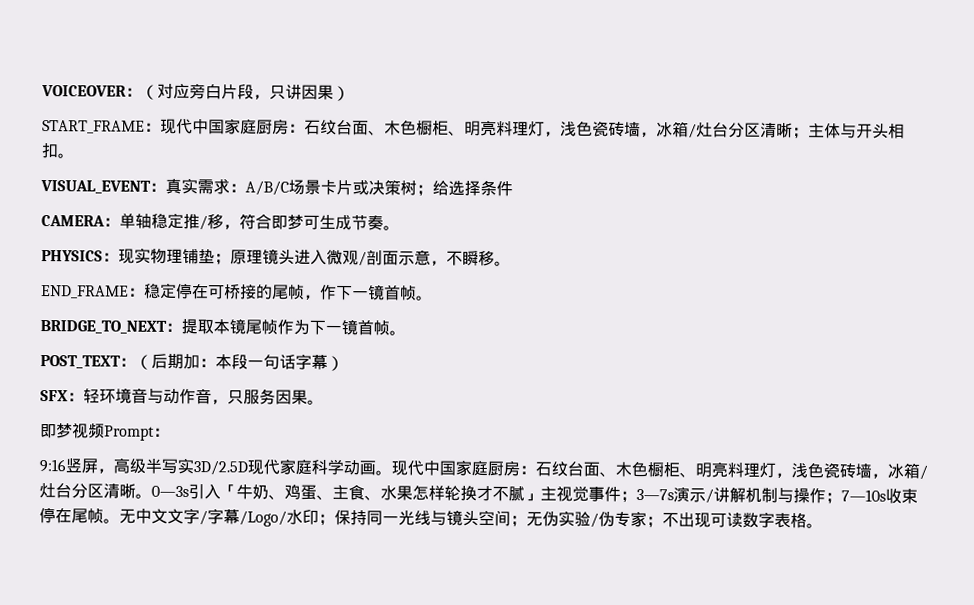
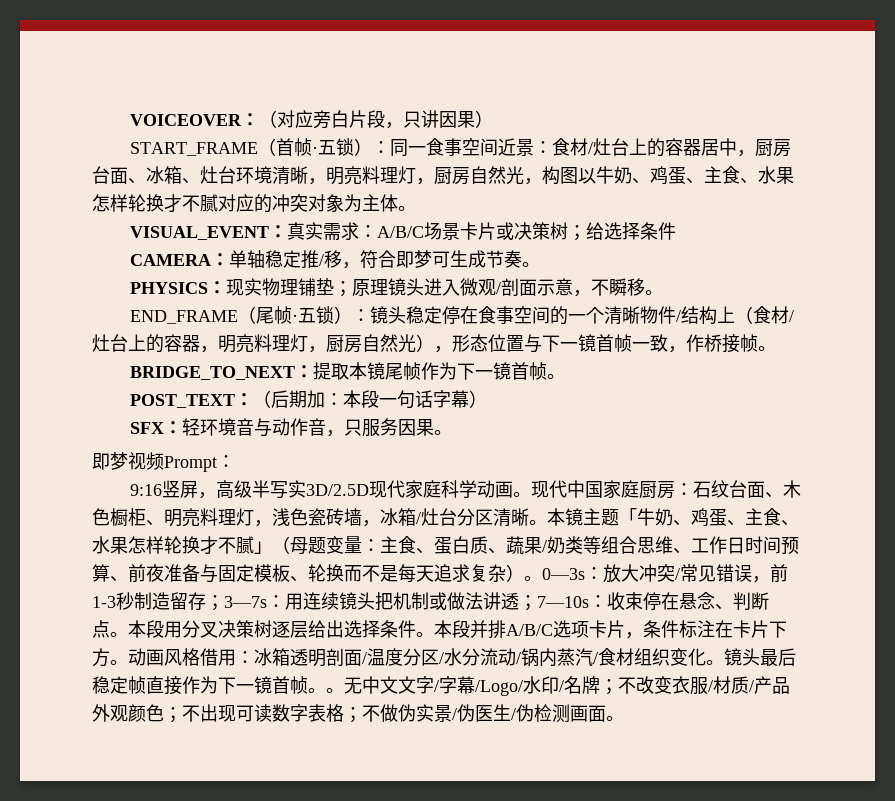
[144,118,905,140] [41,143,59,159] ：现代中国家庭厨房：石纹台面、木色橱柜、明亮料理灯，浅色瓷砖墙，冰箱/灶台分区清晰；主体与开头相扣 -> [258,138,792,157] [92,166,794,185] [92,194,398,213] （首帧·五锁）：同一食事空间近景：食材/灶台上的容器居中，厨房台面、冰箱、灶台环境清晰，明亮料理灯，厨房自然光，构图以牛奶、鸡蛋、主食、水果怎样轮换才不腻对应的冲突对象为主体
[128,282,401,301] ：稳定停在可桥接的尾帧，作下一镜首 -> [238,306,795,325] [92,334,740,353] （尾帧·五锁）：镜头稳定停在食事空间的一个清晰物件/结构上（食材/灶台上的容器，明亮料理灯，厨房自然光），形态位置与下一镜首帧一致，作桥接
[151,484,221,500] 0—3s引入 -> [547,508,619,526] 本镜主题
[540,485,918,505] [39,507,104,524] 主视觉事件；3—7s演示/讲解机制与操作；7—10s收束停在尾帧 -> [272,536,799,555] [92,564,788,583] [92,592,769,611] [92,620,787,639] [92,648,796,667] [92,676,326,695] （母题变量：主食、蛋白质、蔬果/奶类等组合思维、工作日时间预算、前夜准备与固定模板、轮换而不是每天追求复杂）。0—3s：放大冲突/常见错误，前1-3秒制造留存；3—7s：用连续镜头把机制或做法讲透；7—10s：收束停在悬念、判断点。本段用分叉决策树逐层给出选择条件。本段并排A/B/C选项卡片，条件标注在卡片下方。动画风格借用：冰箱透明剖面/温度分区/水分流动/锅内蒸汽/食材组织变化。镜头最后稳定帧直接作为下一镜首帧。
[318,509,647,528] ；保持同一光线与镜头空间；无伪实验/伪专家 -> [559,676,790,695] [92,704,164,722] /名牌；不改变衣服/材质/产品外观颜色
(807, 521) none -> [344,704,606,723] ；不做伪实景/伪医生/伪检测画面

